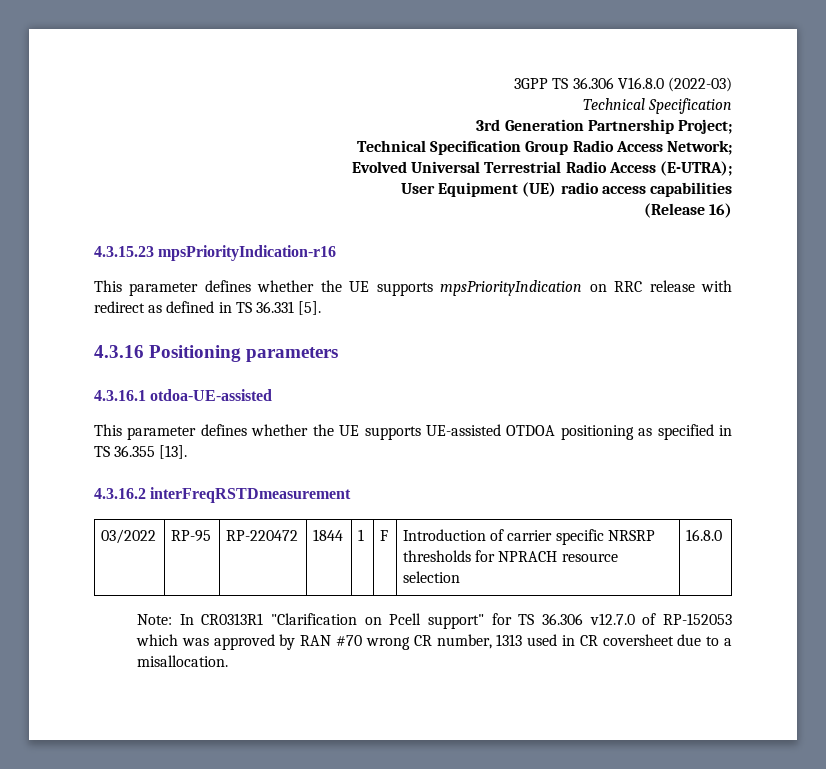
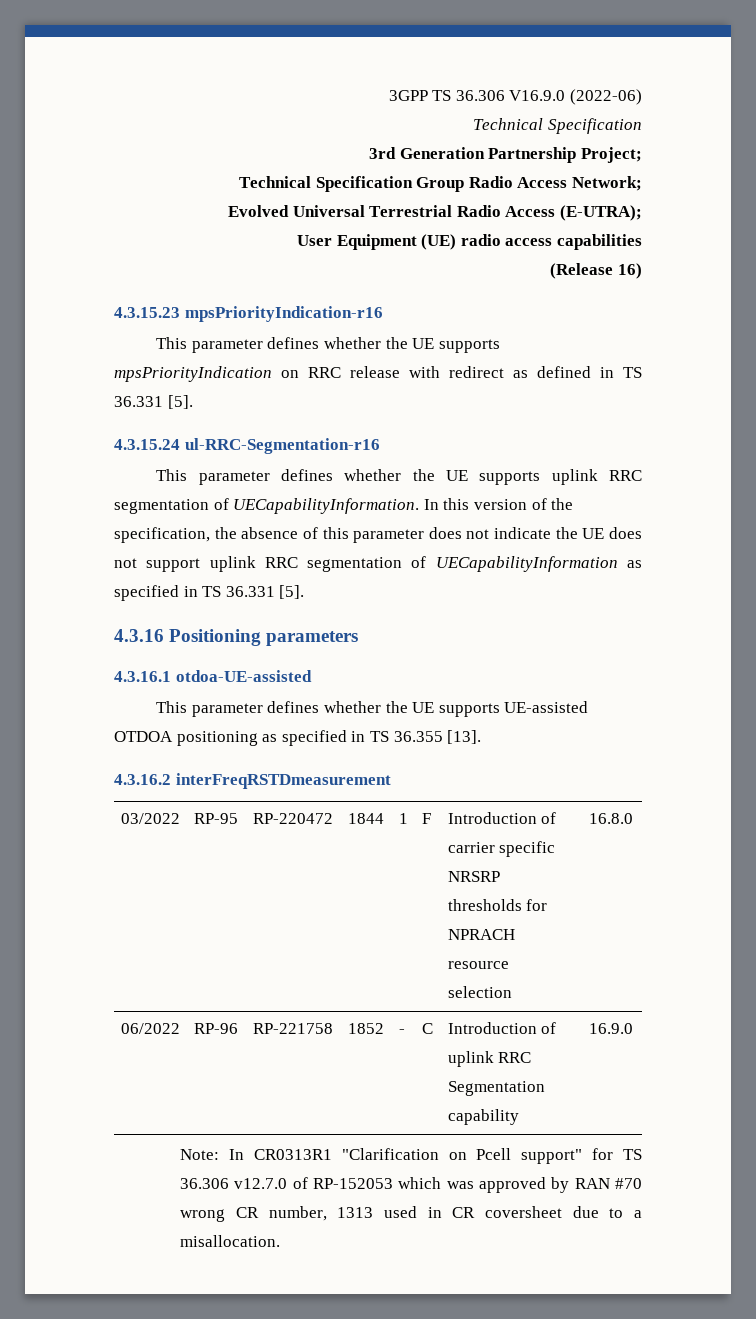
[617,77,732,92] V16.8.0 (2022-03) -> [509,89,642,105] V16.9.0 (2022-06)
(322, 308) none -> [114,438,380,454] [156,469,642,485] [114,498,574,514] [114,527,642,543] [114,556,642,572] [114,585,305,601] // 4.3.15.24 ul-RRC-Segmentation-r16 // This parameter defines whether the UE supports uplink RRC segmentation of UECapabilityInformation. In this version of the specification, the absence of this parameter does not indicate the UE does not support uplink RRC segmentation of UECapabilityInformation as specified in TS 36.331 [5].
(723, 535) none -> [120,1023,180,1034] [193,1023,238,1034] [252,1023,333,1034] [347,1023,384,1034] [398,1029,405,1034] [421,1023,433,1034] [447,1022,557,1034] [447,1051,532,1067] [447,1081,545,1096] [447,1109,519,1125] [588,1023,633,1034] // 06/2022 | RP-96 | RP-221758 | 1852 | - | C | Introduction of uplink RRC Segmentation capability | 16.9.0

